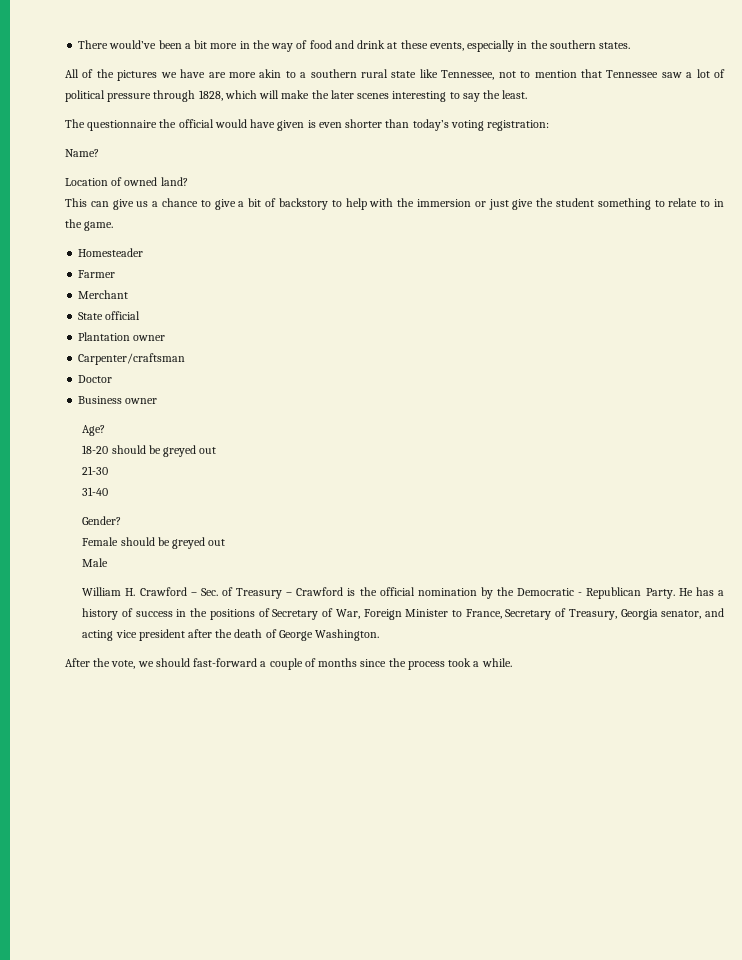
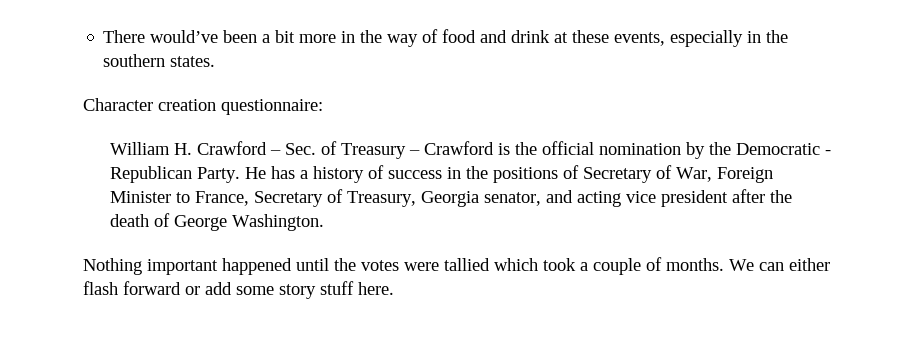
[65,69,725,81] [65,90,528,102] [65,119,550,131] [65,149,99,157] [65,177,188,186] [65,198,724,210] [65,219,114,231] [78,248,144,257] [78,270,116,278] [78,290,129,299] [78,311,141,320] [78,332,166,341] [78,353,186,365] [78,375,113,383] [78,396,158,404] [82,425,106,436] [82,445,217,457] [82,466,109,475] [82,487,109,496] [82,516,122,525] [82,537,226,549] [82,558,109,567] All of the pictures we have are more akin to a southern rural state like Tennessee, not to mention that Tennessee saw a lot of political pressure through 1828, which will make the later scenes interesting to say the least. // The questionnaire the official would have given is even shorter than today’s voting registration: // Name? // Location of owned land? // This can give us a chance to give a bit of backstory to help with the immersion or just give the student something to relate to in the game. // Homesteader // Farmer // Merchant // State official // Plantation owner // Carpenter/craftsman // Doctor // Business owner // Age? // 18-20 should be greyed out // 21-30 // 31-40 // Gender? // Female should be greyed out // Male -> [83,98,323,115] Character creation questionnaire:
[65,658,512,670] After the vote, we should fast-forward a couple of months since the process took a while. -> [83,257,830,275] [83,281,394,299] Nothing important happened until the votes were tallied which took a couple of months. We can either flash forward or add some story stuff here.

